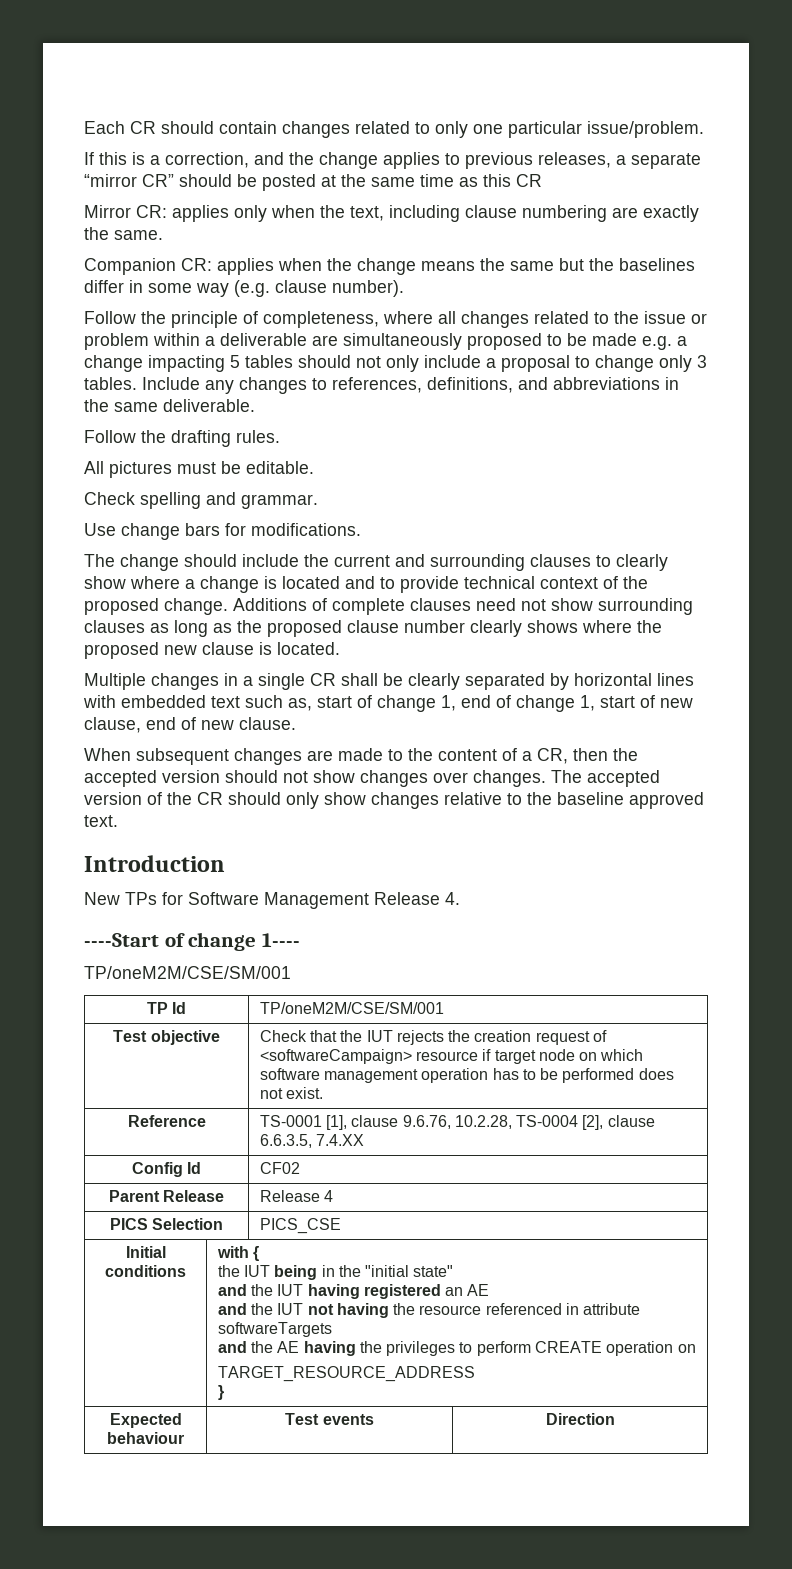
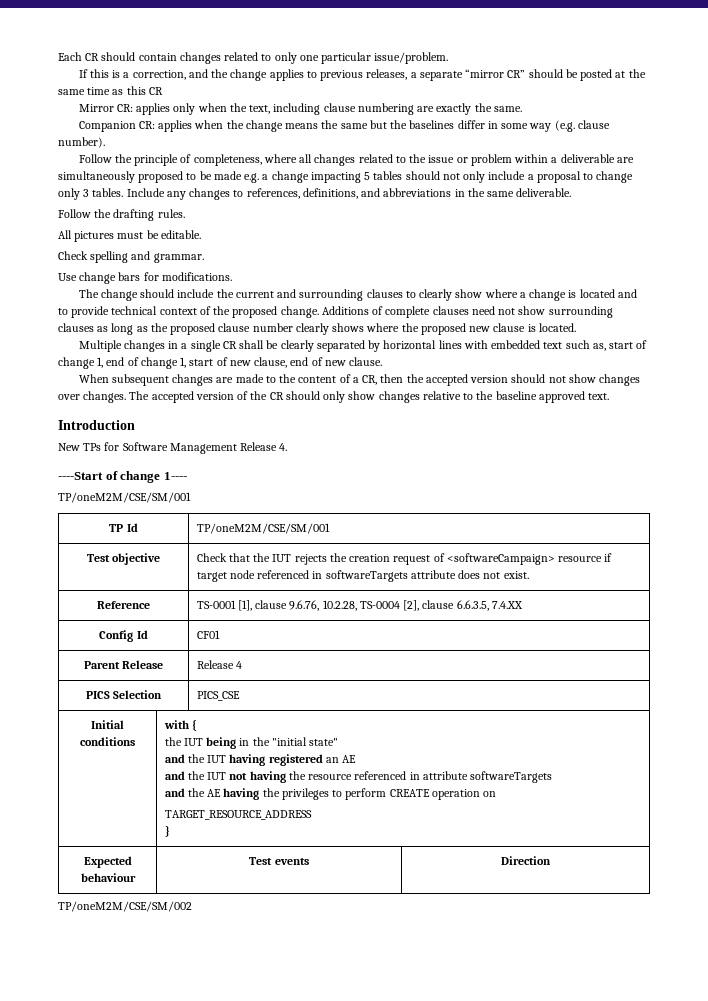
[579,1049,644,1061] [259,1068,635,1083] on which software management operation has to be performed -> [257,570,456,582] referenced in softwareTargets attribute
[259,1162,300,1174] CF02 -> [196,630,220,639] CF01
(615, 1419) none -> [58,901,192,912] // TP/oneM2M/CSE/SM/002

